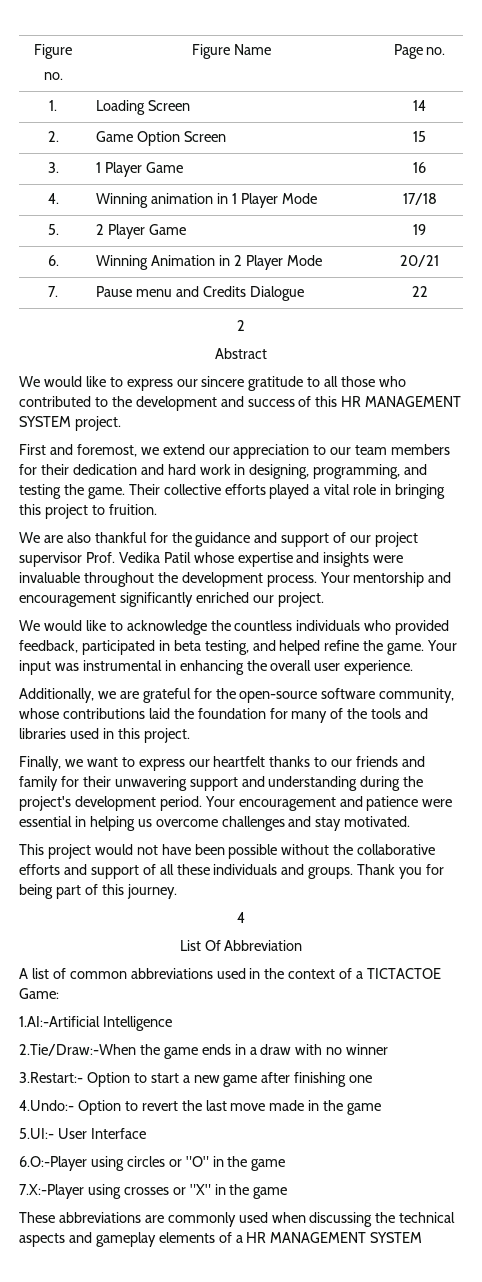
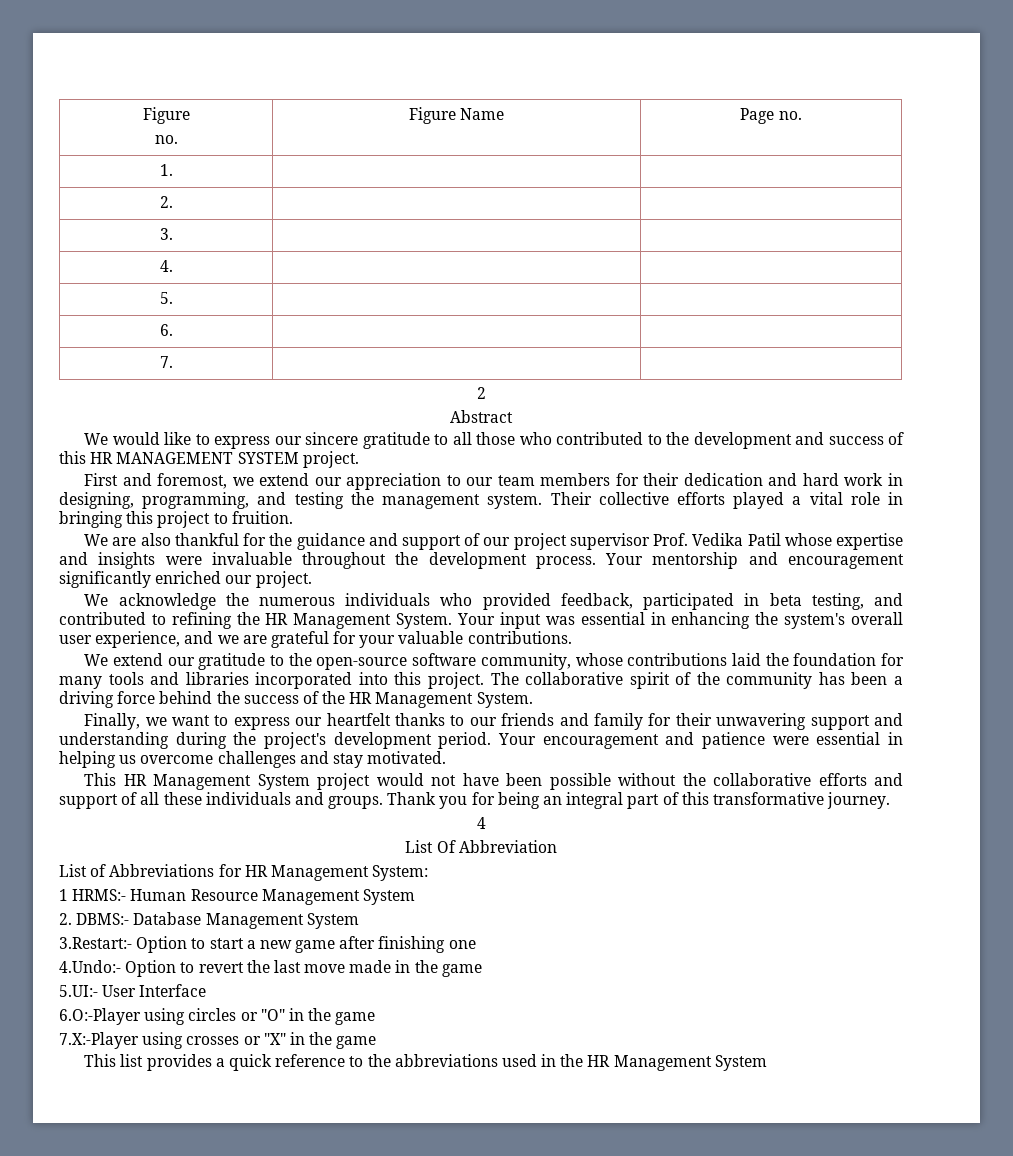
[96,100,191,115] [413,100,426,111] [47,131,59,142] [96,131,226,146] [413,131,426,142] [47,162,59,173] [96,162,183,177] [413,162,426,173] [47,193,59,204] [96,193,317,208] [402,193,437,205] [47,224,59,235] [96,224,186,239] [413,224,426,235] [47,255,59,266] [96,255,322,270] [400,255,439,267] [48,286,58,297] [96,286,304,301] [411,286,428,297] Loading Screen | 14 // 2. | Game Option Screen | 15 // 3. | 1 Player Game | 16 // 4. | Winning animation in 1 Player Mode | 17/18 // 5. | 2 Player Game | 19 // 6. | Winning Animation in 2 Player Mode | 20/21 // 7. | Pause menu and Credits Dialogue | 22 -> [159,196,173,208] [159,228,173,240] [159,260,173,272] [159,292,173,304] [159,324,173,336] [159,356,173,368] | // 2. | | // 3. | | // 4. | | // 5. | | // 6. | | // 7. | |
[87,487,125,499] game. -> [382,494,543,509] management system.
[43,620,123,631] would like to -> (109, 600) none
[234,620,293,631] countless -> [258,597,335,606] numerous
[279,640,425,655] helped refine the game. -> [59,612,453,629] contributed to refining the HR Management System.
[82,660,162,671] instrumental -> [580,612,645,625] essential
(267, 665) none -> [784,613,846,629] system's
[344,660,414,675] [19,688,94,703] experience. // Additionally, -> [95,631,214,648] experience, and
(212, 693) none -> [359,631,572,648] [84,653,285,670] your valuable contributions. // We extend our gratitude to
[330,708,368,719] of the -> (102, 682) none
[69,728,114,739] used in -> [255,672,388,689] incorporated into
(190, 735) none -> [490,672,903,689] [59,691,533,708] The collaborative spirit of the community has been a driving force behind the success of the HR Management System.
(44, 849) none -> [123,774,310,790] HR Management System
(53, 891) none -> [543,792,624,809] an integral
(124, 889) none -> [712,792,824,805] transformative
[19,968,442,979] [19,988,59,999] [19,1016,172,1031] [19,1044,389,1059] A list of common abbreviations used in the context of a TICTACTOE Game: // 1.AI:-Artificial Intelligence // 2.Tie/Draw:-When the game ends in a draw with no winner -> [59,864,429,881] [59,889,415,905] [59,912,359,929] List of Abbreviations for HR Management System: // 1 HRMS:- Human Resource Management System // 2. DBMS:- Database Management System
[19,1212,456,1227] [19,1232,423,1247] These abbreviations are commonly used when discussing the technical aspects and gameplay elements of a HR MANAGEMENT SYSTEM -> [84,1054,767,1071] This list provides a quick reference to the abbreviations used in the HR Management System

